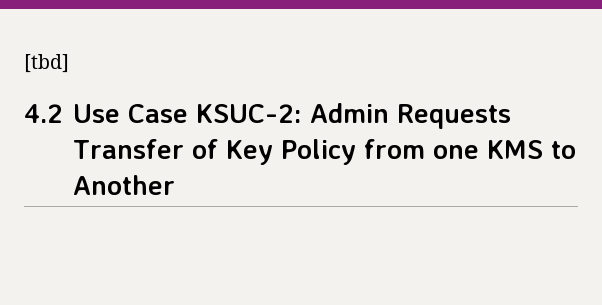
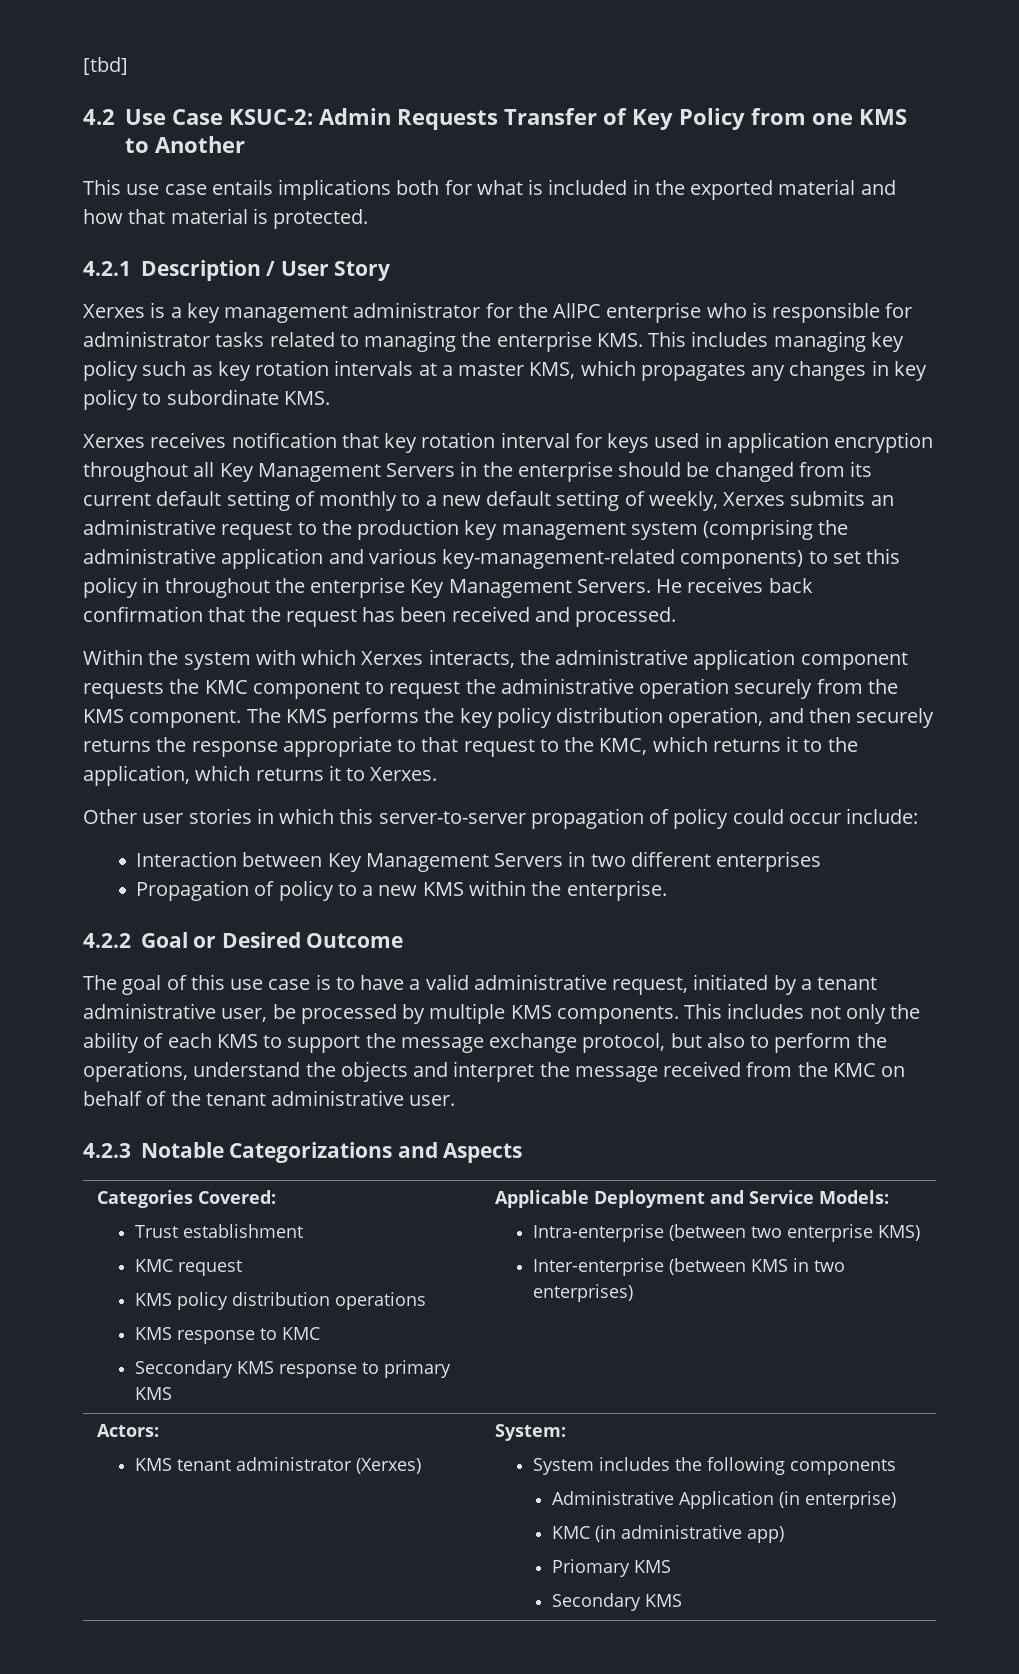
(175, 185) none -> [83,179,896,200] [83,208,369,229] [83,260,391,281] [83,302,913,323] [83,331,904,352] [83,360,927,381] [83,389,330,410] [83,432,934,453] [83,461,873,482] [83,490,894,511] [83,519,849,540] [83,548,901,569] [83,577,813,598] [83,606,677,627] [83,649,908,670] [83,678,898,699] [83,707,935,728] [83,736,858,757] [83,765,438,786] [83,808,919,829] [136,851,822,872] [136,880,667,901] [83,932,404,948] [83,974,878,995] [83,1003,921,1024] [83,1032,887,1053] [83,1061,906,1082] [83,1090,456,1106] [83,1142,523,1163] [96,1190,276,1208] [134,1224,303,1238] [134,1259,242,1276] [134,1292,426,1310] [134,1327,320,1344] [134,1360,451,1378] [134,1387,172,1400] [494,1190,889,1208] [532,1224,920,1242] [532,1258,845,1276] [532,1284,633,1302] [96,1424,159,1437] [134,1457,421,1474] [494,1424,566,1441] [532,1457,896,1475] [551,1491,896,1509] [551,1525,784,1543] [551,1559,671,1577] [551,1593,682,1611] // This use case entails implications both for what is included in the exported material and how that material is protected. // 4.2.1 Description / User Story // Xerxes is a key management administrator for the AllPC enterprise who is responsible for administrator tasks related to managing the enterprise KMS. This includes managing key policy such as key rotation intervals at a master KMS, which propagates any changes in key policy to subordinate KMS. // Xerxes receives notification that key rotation interval for keys used in application encryption throughout all Key Management Servers in the enterprise should be changed from its current default setting of monthly to a new default setting of weekly, Xerxes submits an administrative request to the production key management system (comprising the administrative application and various key-management-related components) to set this policy in throughout the enterprise Key Management Servers. He receives back confirmation that the request has been received and processed. // Within the system with which Xerxes interacts, the administrative application component requests the KMC component to request the administrative operation securely from the KMS component. The KMS performs the key policy distribution operation, and then securely returns the response appropriate to that request to the KMC, which returns it to the application, which returns it to Xerxes. // Other user stories in which this server-to-server propagation of policy could occur include: // Interaction between Key Management Servers in two different enterprises // Propagation of policy to a new KMS within the enterprise. // 4.2.2 Goal or Desired Outcome // The goal of this use case is to have a valid administrative request, initiated by a tenant administrative user, be processed by multiple KMS components. This includes not only the ability of each KMS to support the message exchange protocol, but also to perform the operations, understand the objects and interpret the message received from the KMC on behalf of the tenant administrative user. // 4.2.3 Notable Categorizations and Aspects // Categories Covered: // Trust establishment // KMC request // KMS policy distribution operations // KMS response to KMC // Seccondary KMS response to primary KMS | Applicable Deployment and Service Models: // Intra-enterprise (between two enterprise KMS) // Inter-enterprise (between KMS in two enterprises) // Actors: // KMS tenant administrator (Xerxes) | System: // System includes the following components // Administrative Application (in enterprise) // KMC (in administrative app) // Priomary KMS // Secondary KMS

